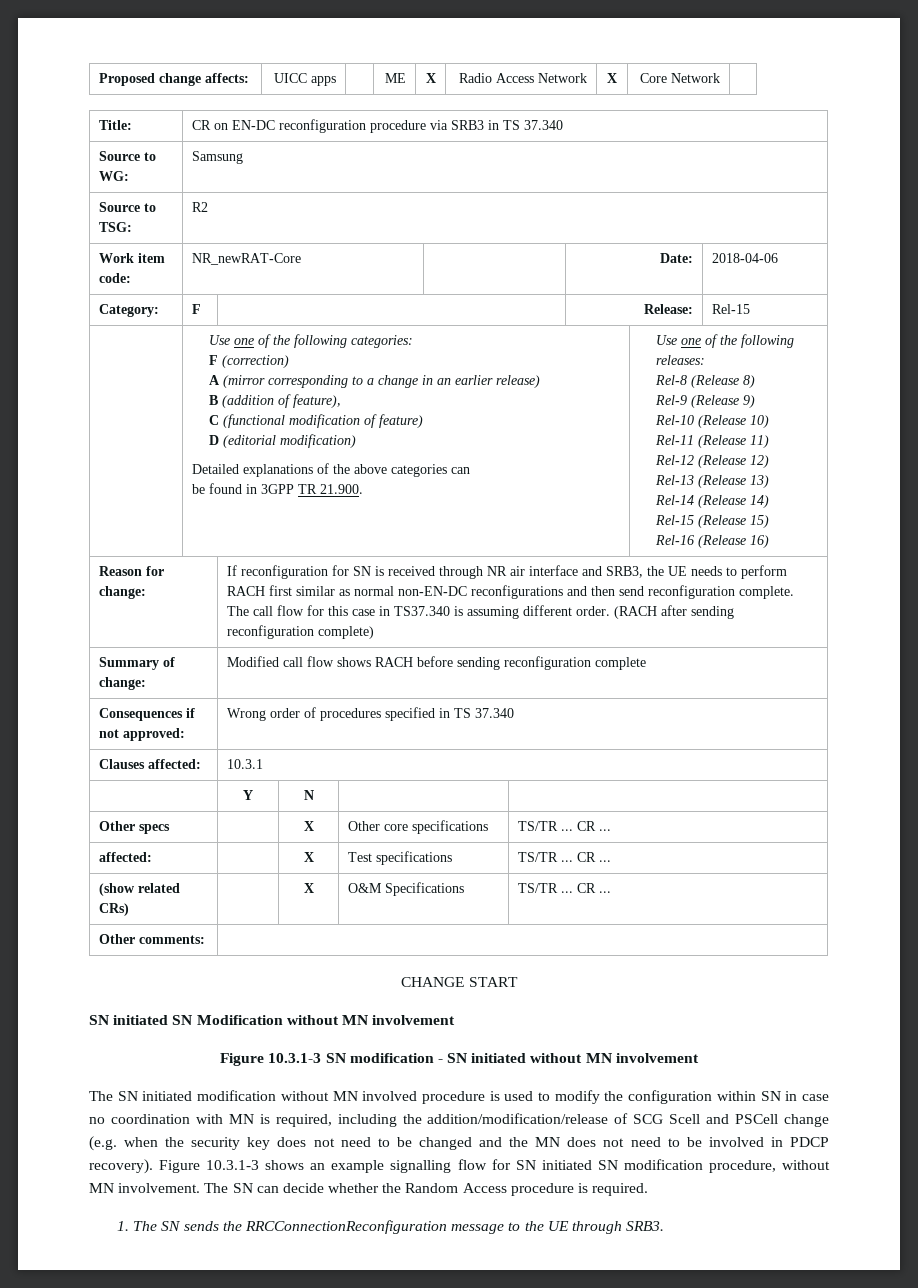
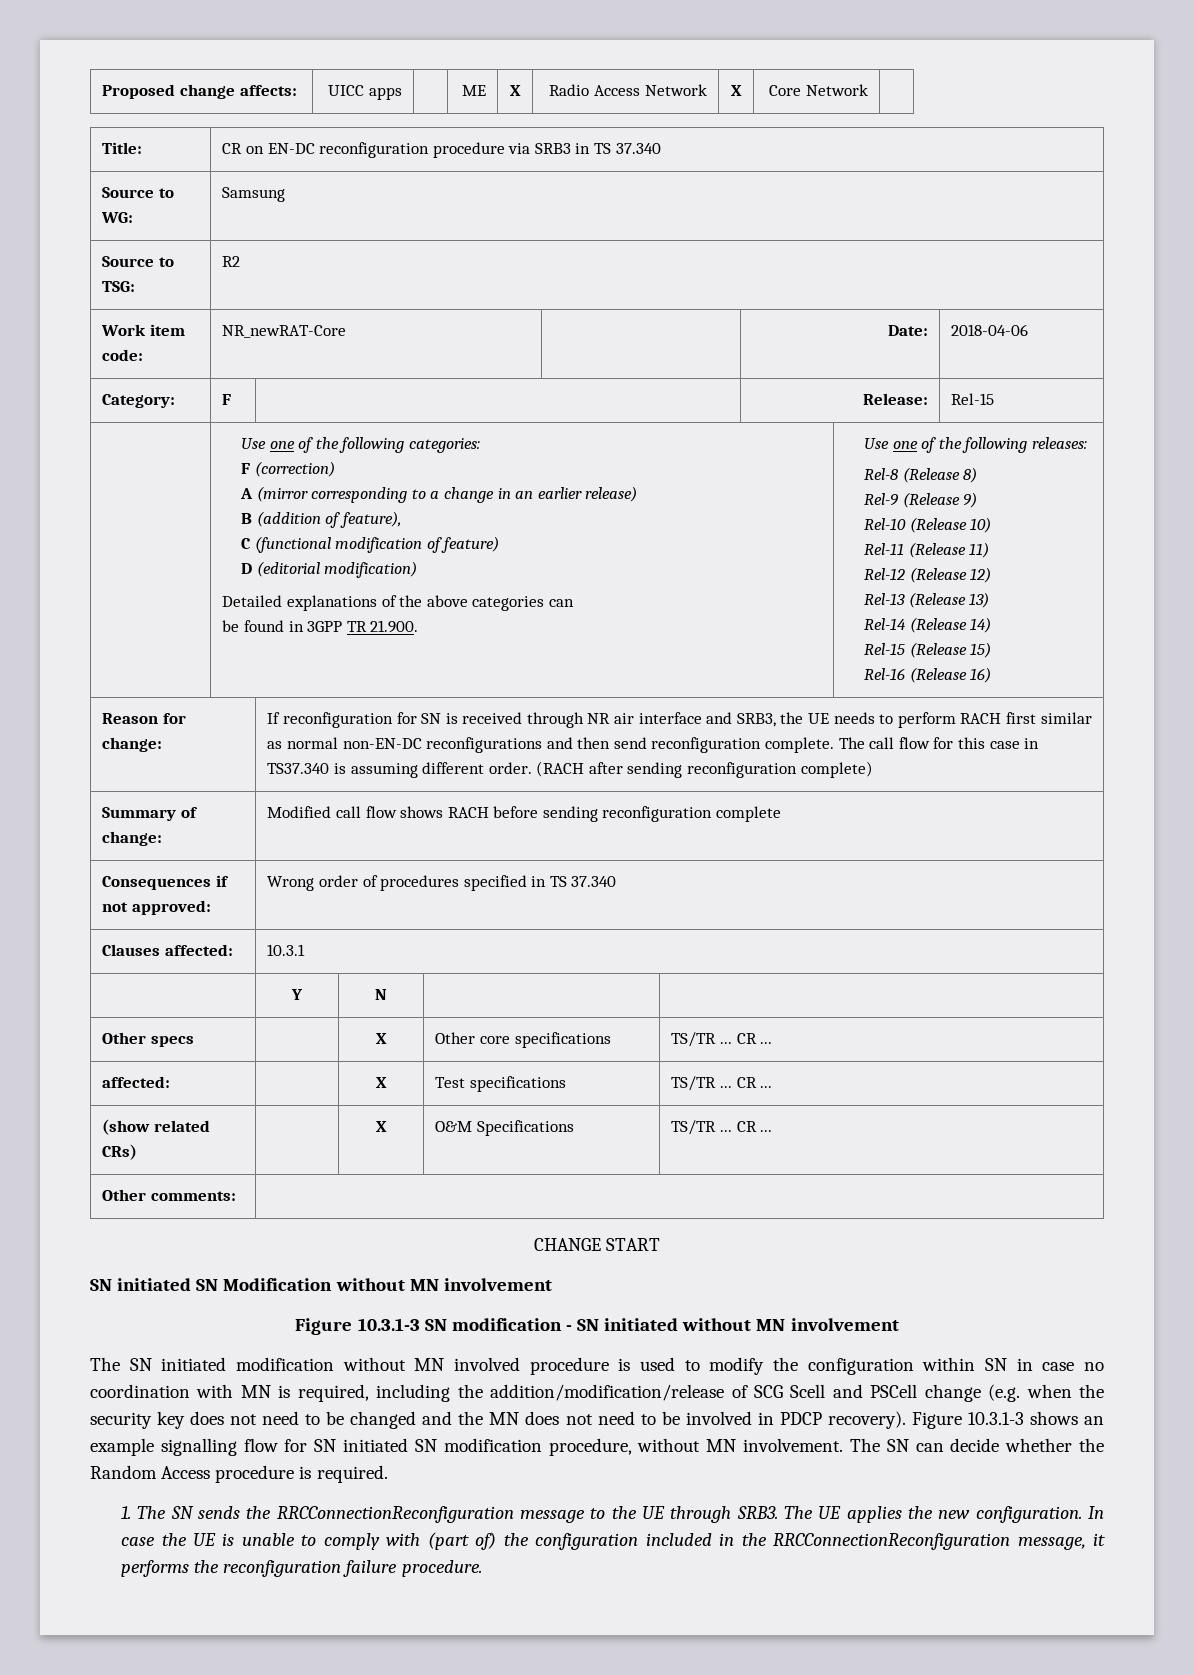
(665, 1226) none -> [784,1506,1105,1523] [121,1532,1106,1550] [121,1560,482,1577] The UE applies the new configuration. In case the UE is unable to comply with (part of) the configuration included in the RRCConnectionReconfiguration message, it performs the reconfiguration failure procedure.

